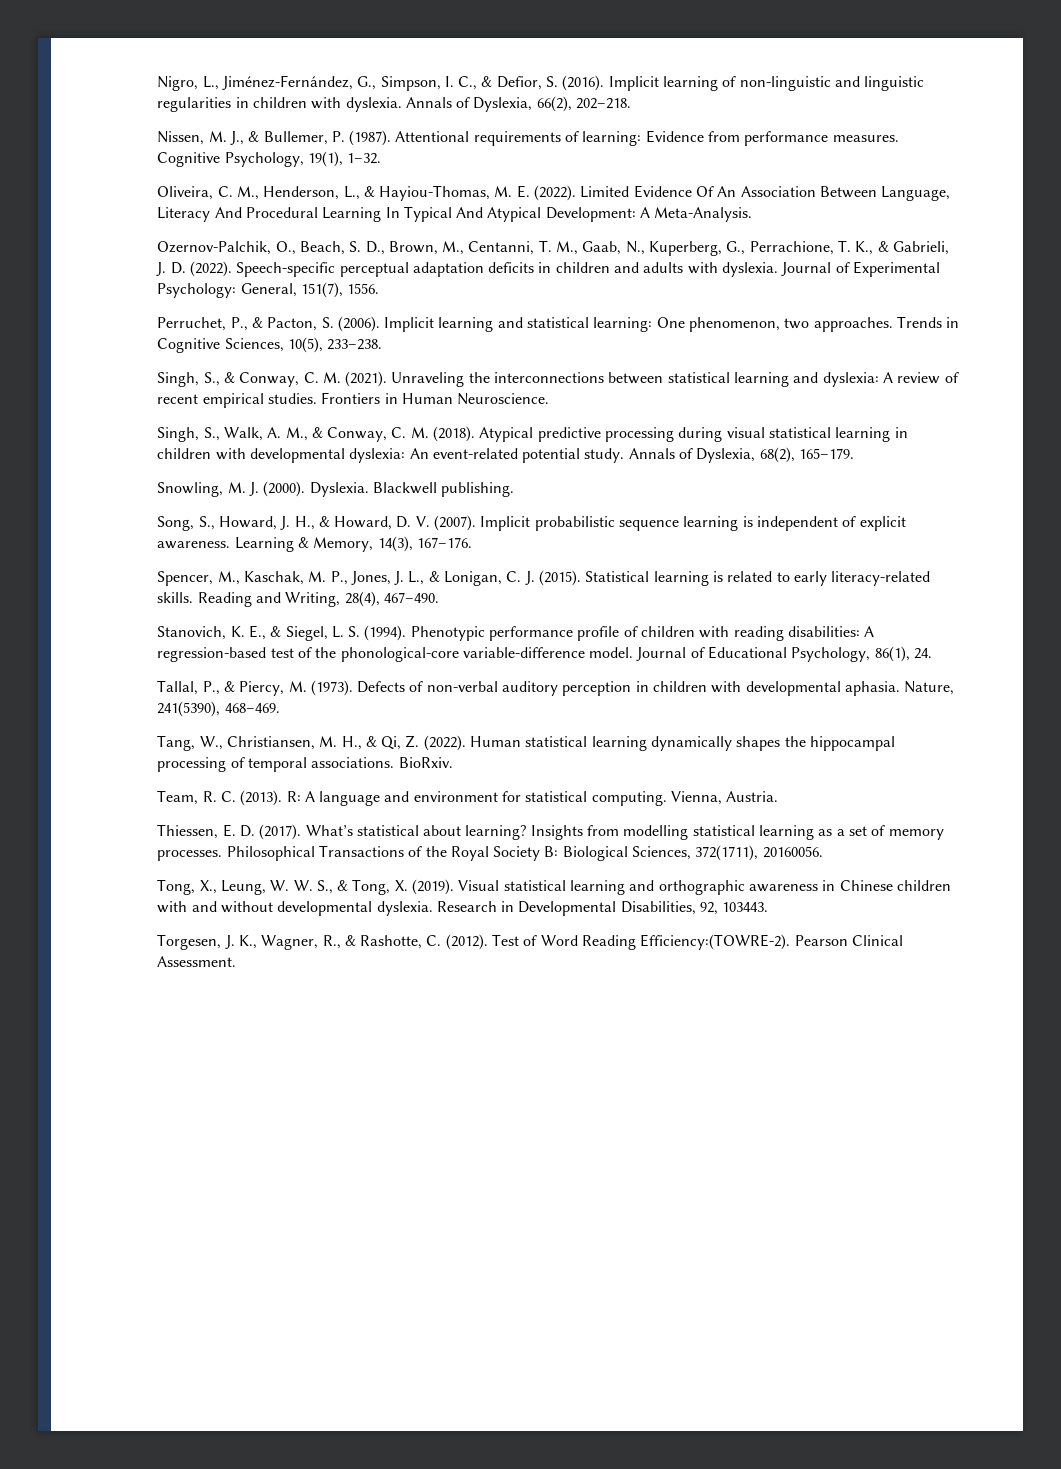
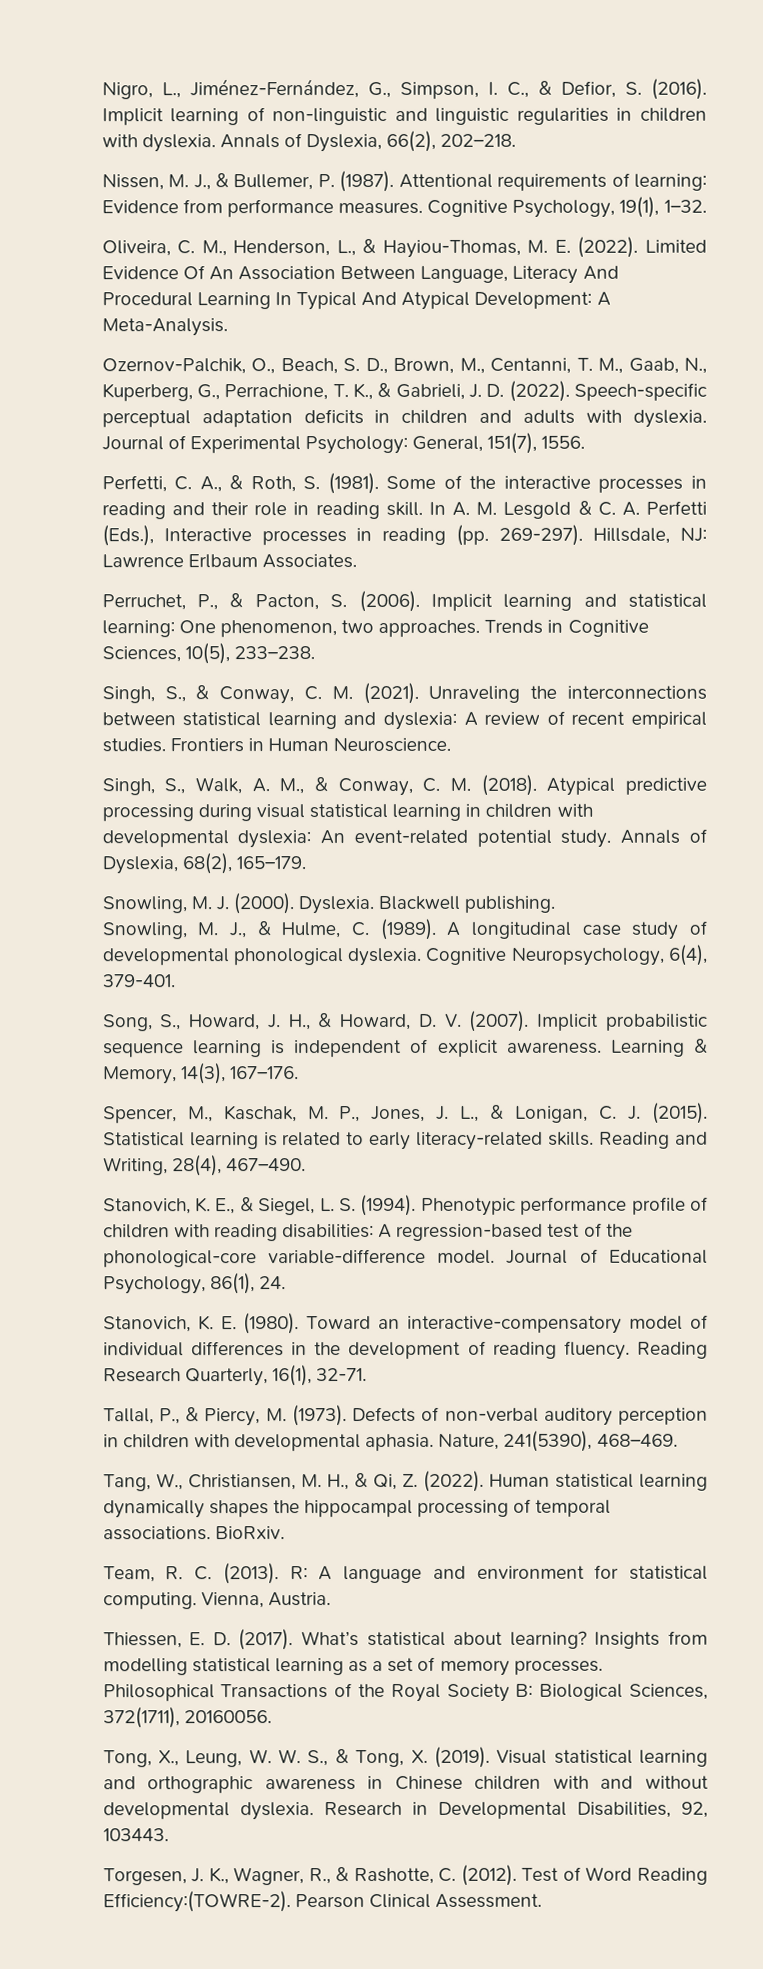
(380, 288) none -> [101,473,707,495] [101,500,708,520] [101,524,708,547] [101,554,357,569] // Perfetti, C. A., & Roth, S. (1981). Some of the interactive processes in reading and their role in reading skill. In A. M. Lesgold & C. A. Perfetti (Eds.), Interactive processes in reading (pp. 269-297). Hillsdale, NJ: Lawrence Erlbaum Associates.
(515, 489) none -> [101,918,707,941] [101,944,708,967] [101,974,176,988] // Snowling, M. J., & Hulme, C. (1989). A longitudinal case study of developmental phonological dyslexia. Cognitive Neuropsychology, 6(4), 379-401.
(933, 653) none -> [102,1313,709,1335] [102,1340,709,1360] [102,1365,368,1387] // Stanovich, K. E. (1980). Toward an interactive-compensatory model of individual differences in the development of reading fluency. Reading Research Quarterly, 16(1), 32-71.

